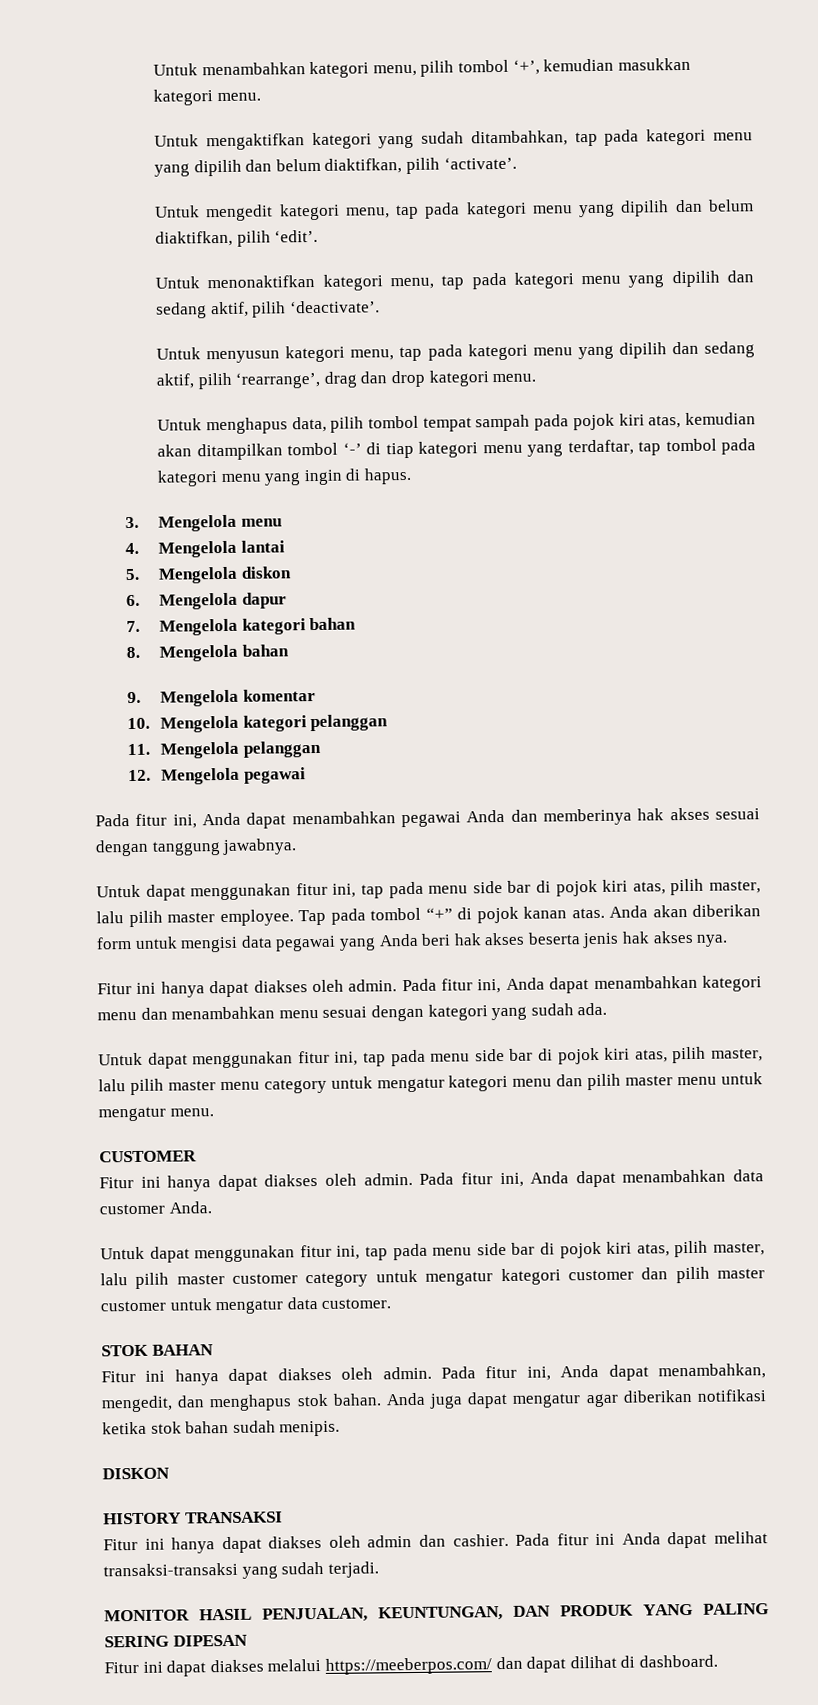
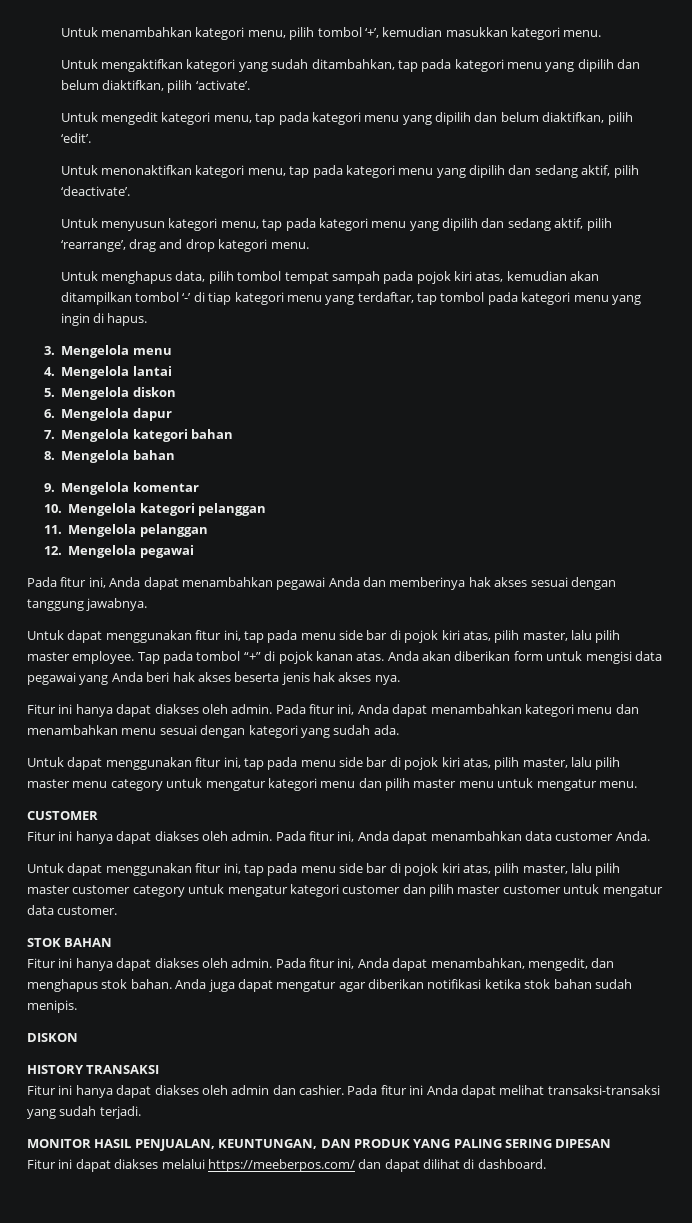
[360,371,388,384] dan -> [159,239,183,249] and

